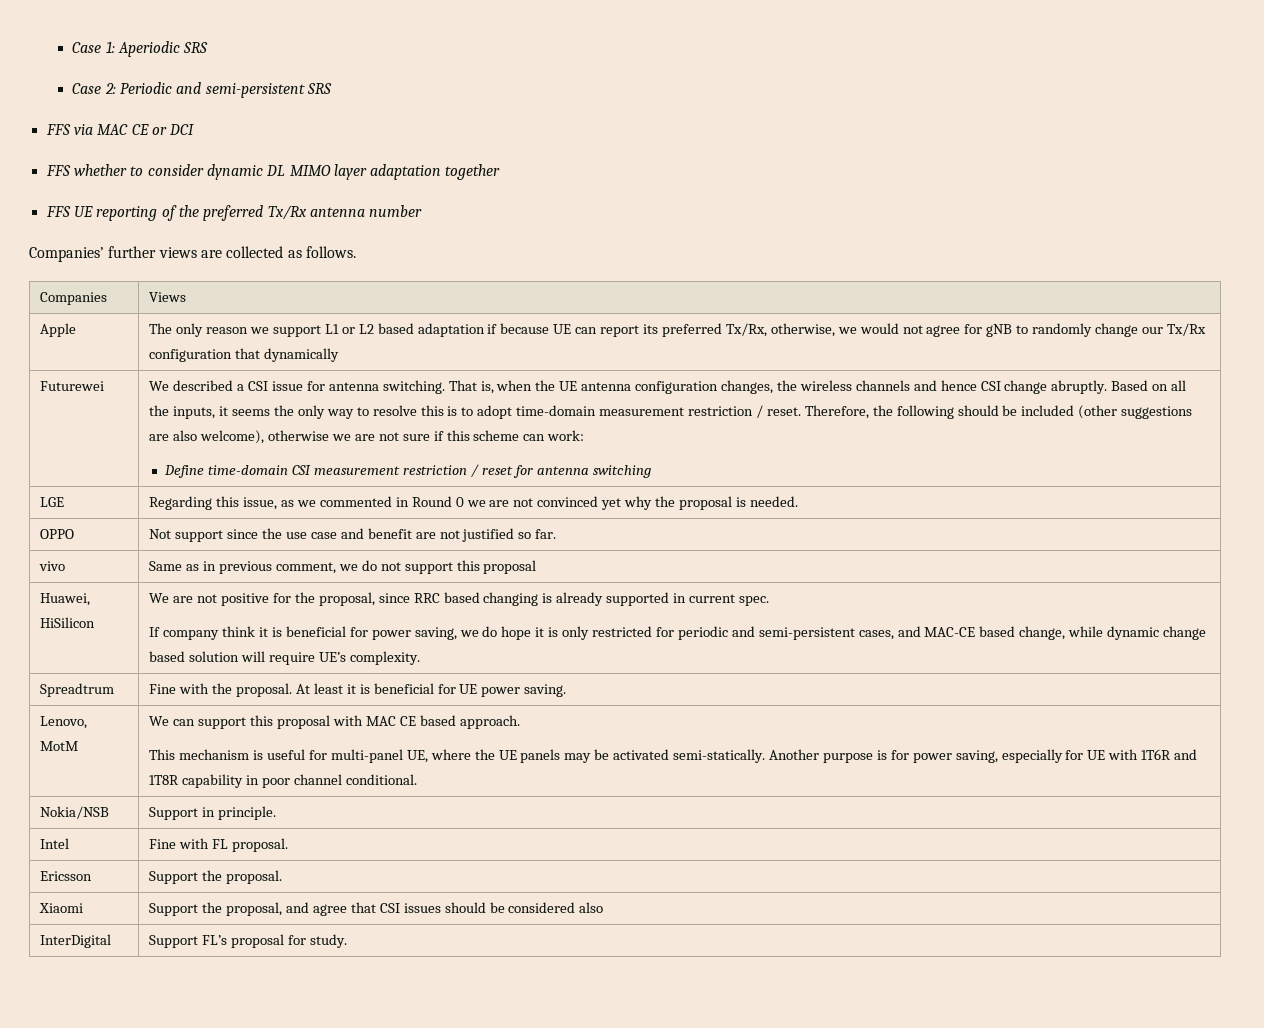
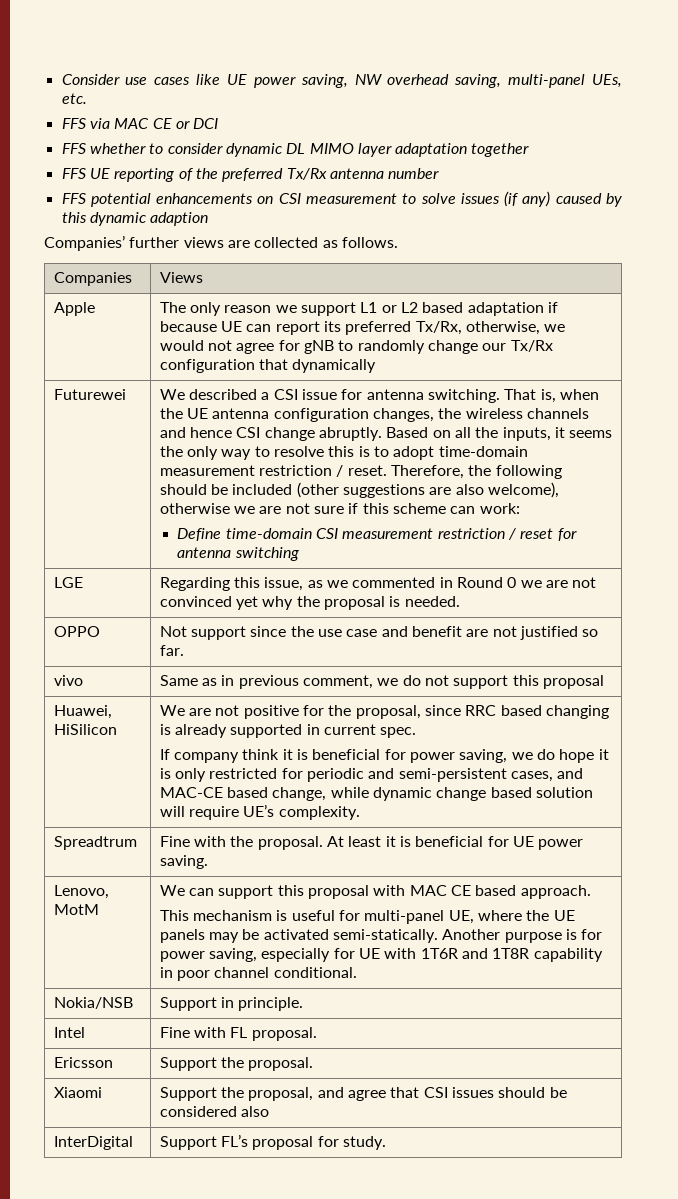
[72,41,209,57] [72,82,332,98] Case 1: Aperiodic SRS // Case 2: Periodic and semi-persistent SRS -> [61,74,623,88] [61,93,87,104] Consider use cases like UE power saving, NW overhead saving, multi-panel UEs, etc.
(423, 211) none -> [61,191,622,207] [61,212,209,226] // FFS potential enhancements on CSI measurement to solve issues (if any) caused by this dynamic adaption

